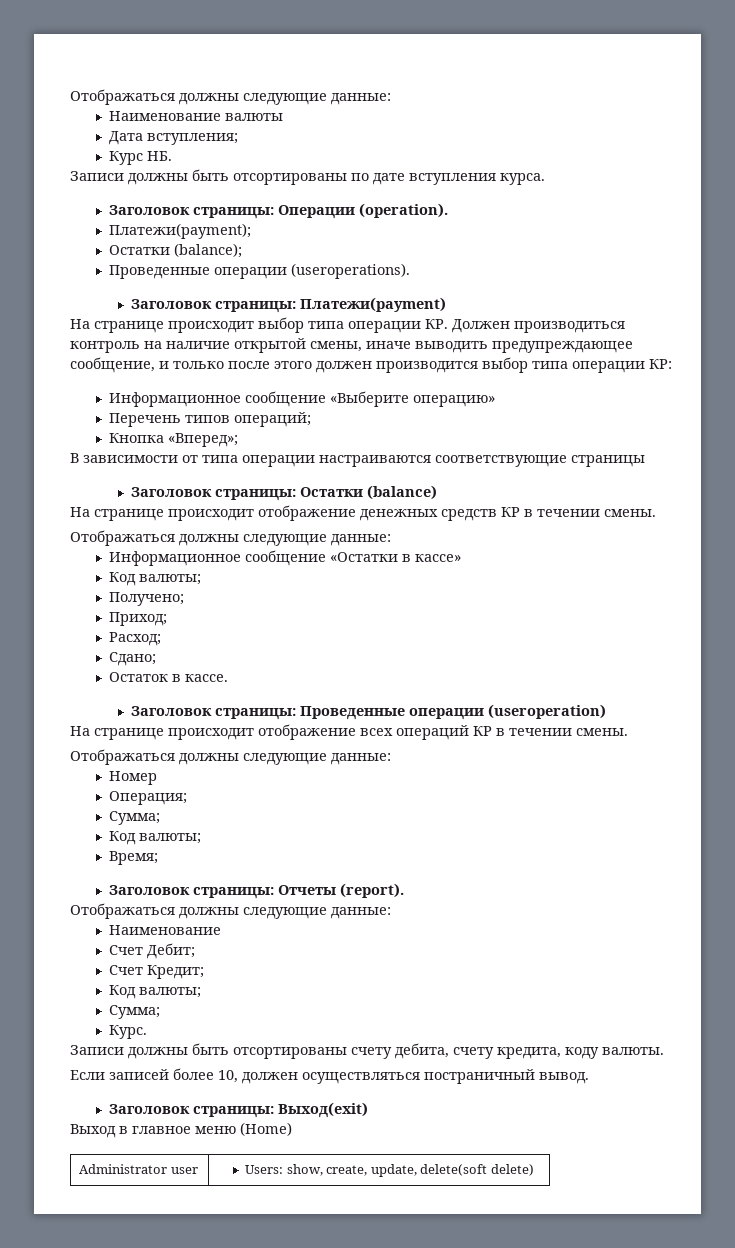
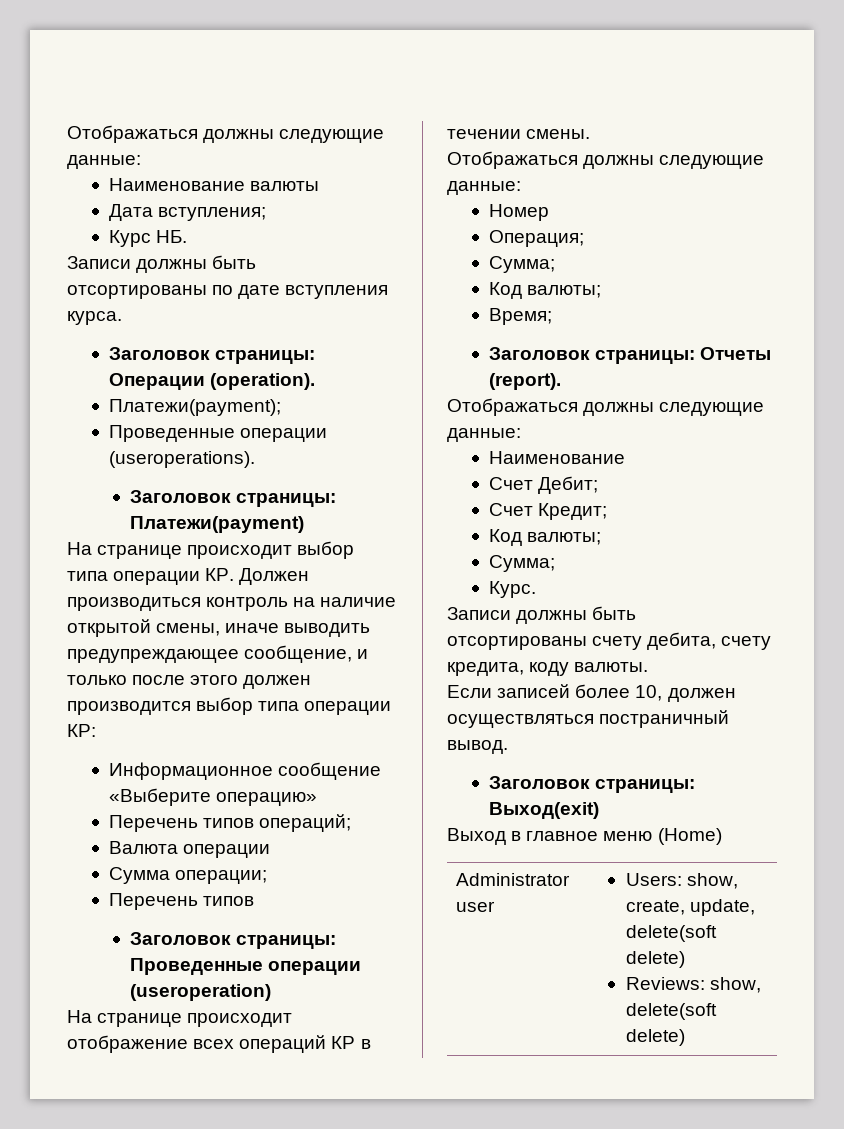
[108,243,242,258] // Остатки (balance); -> (281, 407) none
[108,433,238,447] [70,453,645,467] [131,485,438,501] [70,505,656,521] [70,530,391,546] [108,550,461,566] [108,572,201,586] [108,592,184,606] [108,612,167,626] [108,632,161,646] [108,652,156,666] [108,672,228,682] Кнопка «Вперед»; // В зависимости от типа операции настраиваются соответствующие страницы // Заголовок страницы: Остатки (balance) // На странице происходит отображение денежных средств КР в течении смены. // Отображаться должны следующие данные: // Информационное сообщение «Остатки в кассе» // Код валюты; // Получено; // Приход; // Расход; // Сдано; // Остаток в кассе. -> [108,841,270,858] [108,867,267,884] [108,893,254,910] Валюта операции // Сумма операции; // Перечень типов
(534, 1170) none -> [625,977,761,993] [625,1003,717,1020] [625,1029,685,1046] // Reviews: show, delete(soft delete)

